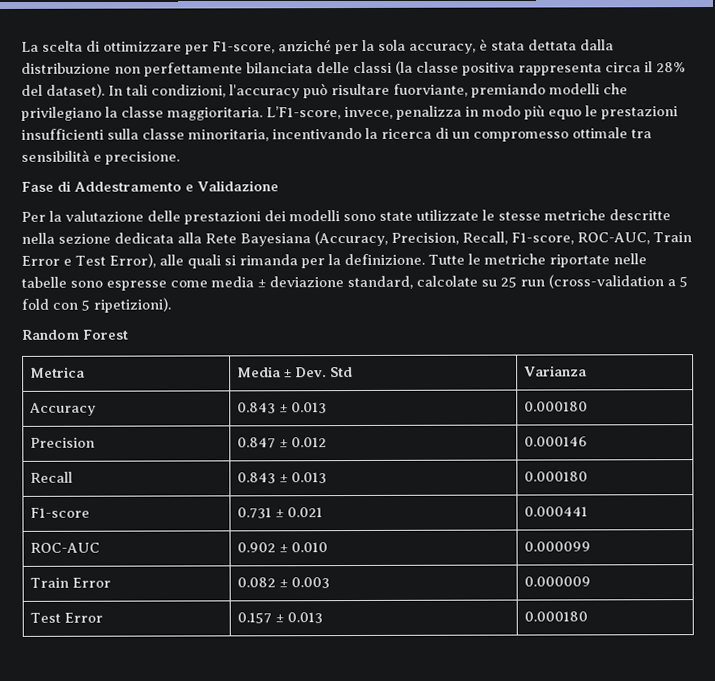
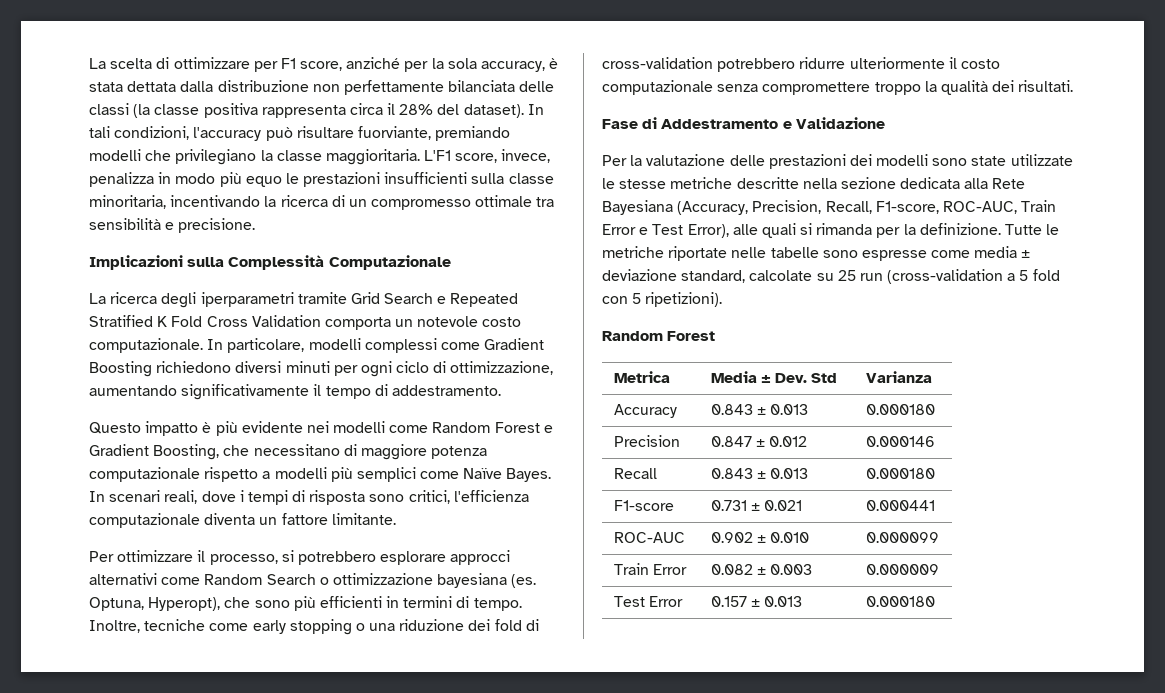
[212,41,275,54] F1-score, -> [280,58,343,71] F1 score,
[266,106,341,120] L’F1-score, -> [424,150,498,163] L'F1 score,
(180, 158) none -> [89,255,451,270] [89,292,519,308] [89,315,522,330] [89,338,545,353] [89,361,554,377] [89,384,501,400] [89,421,553,436] [89,444,488,460] [89,467,552,482] [89,490,529,505] [89,513,396,528] [89,550,511,565] [89,573,537,588] [89,596,522,611] [89,619,539,635] [602,57,1000,72] [602,80,1074,95] // Implicazioni sulla Complessità Computazionale // La ricerca degli iperparametri tramite Grid Search e Repeated Stratified K Fold Cross Validation comporta un notevole costo computazionale. In particolare, modelli complessi come Gradient Boosting richiedono diversi minuti per ogni ciclo di ottimizzazione, aumentando significativamente il tempo di addestramento. // Questo impatto è più evidente nei modelli come Random Forest e Gradient Boosting, che necessitano di maggiore potenza computazionale rispetto a modelli più semplici come Naïve Bayes. In scenari reali, dove i tempi di risposta sono critici, l'efficienza computazionale diventa un fattore limitante. // Per ottimizzare il processo, si potrebbero esplorare approcci alternativi come Random Search o ottimizzazione bayesiana (es. Optuna, Hyperopt), che sono più efficienti in termini di tempo. Inoltre, tecniche come early stopping o una riduzione dei fold di cross-validation potrebbero ridurre ulteriormente il costo computazionale senza compromettere troppo la qualità dei risultati.

